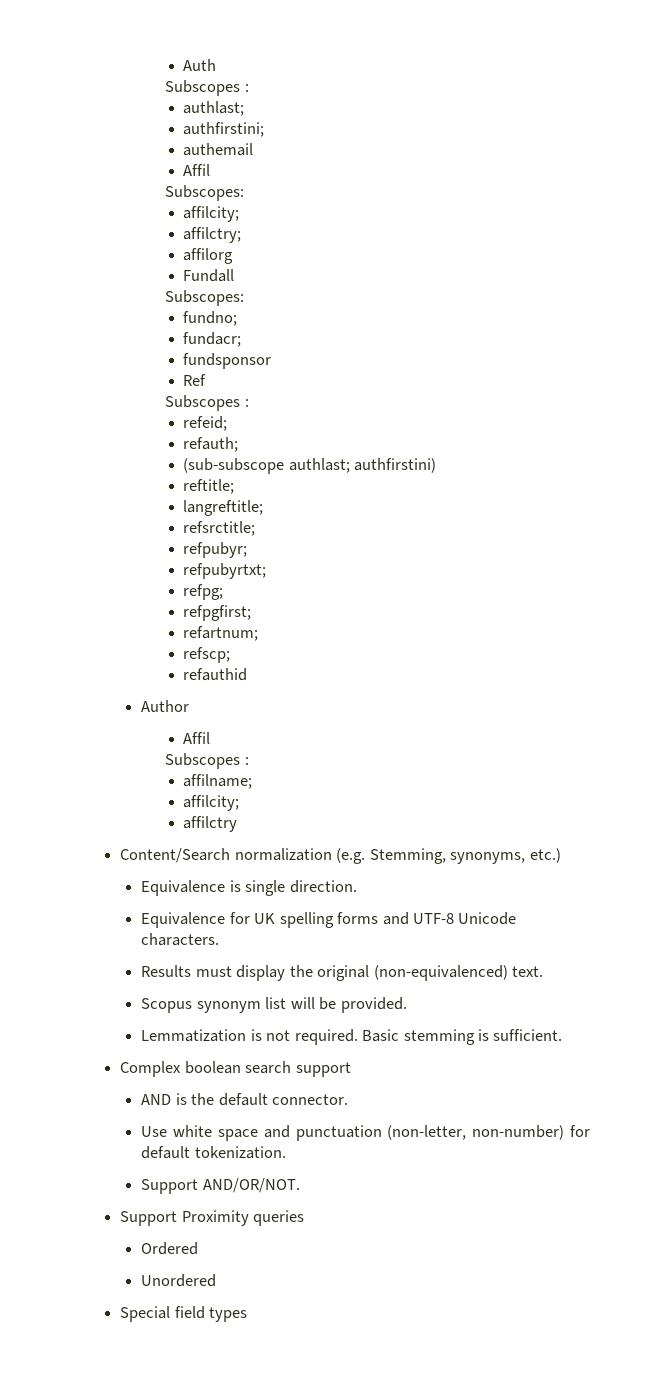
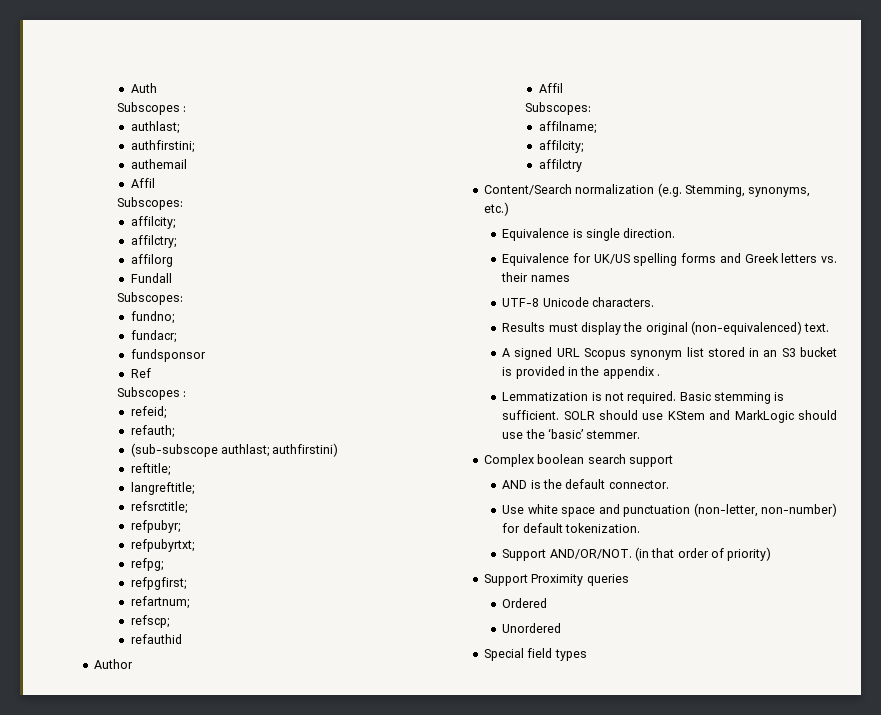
[165,753,249,769] Subscopes : -> [524,102,591,115] Subscopes:
[254,913,276,924] UK -> [593,254,630,264] UK/US
(409, 918) none -> [744,253,838,263] [501,272,570,282] Greek letters vs. their names //
[141,997,407,1013] Scopus synonym list will be provided. -> [502,347,837,360] [502,366,661,379] A signed URL Scopus synonym list stored in an S3 bucket is provided in the appendix .
(563, 1035) none -> [563,410,837,423] [502,428,641,439] SOLR should use KStem and MarkLogic should use the ‘basic’ stemmer.
(300, 1185) none -> [634,547,772,561] (in that order of priority)

